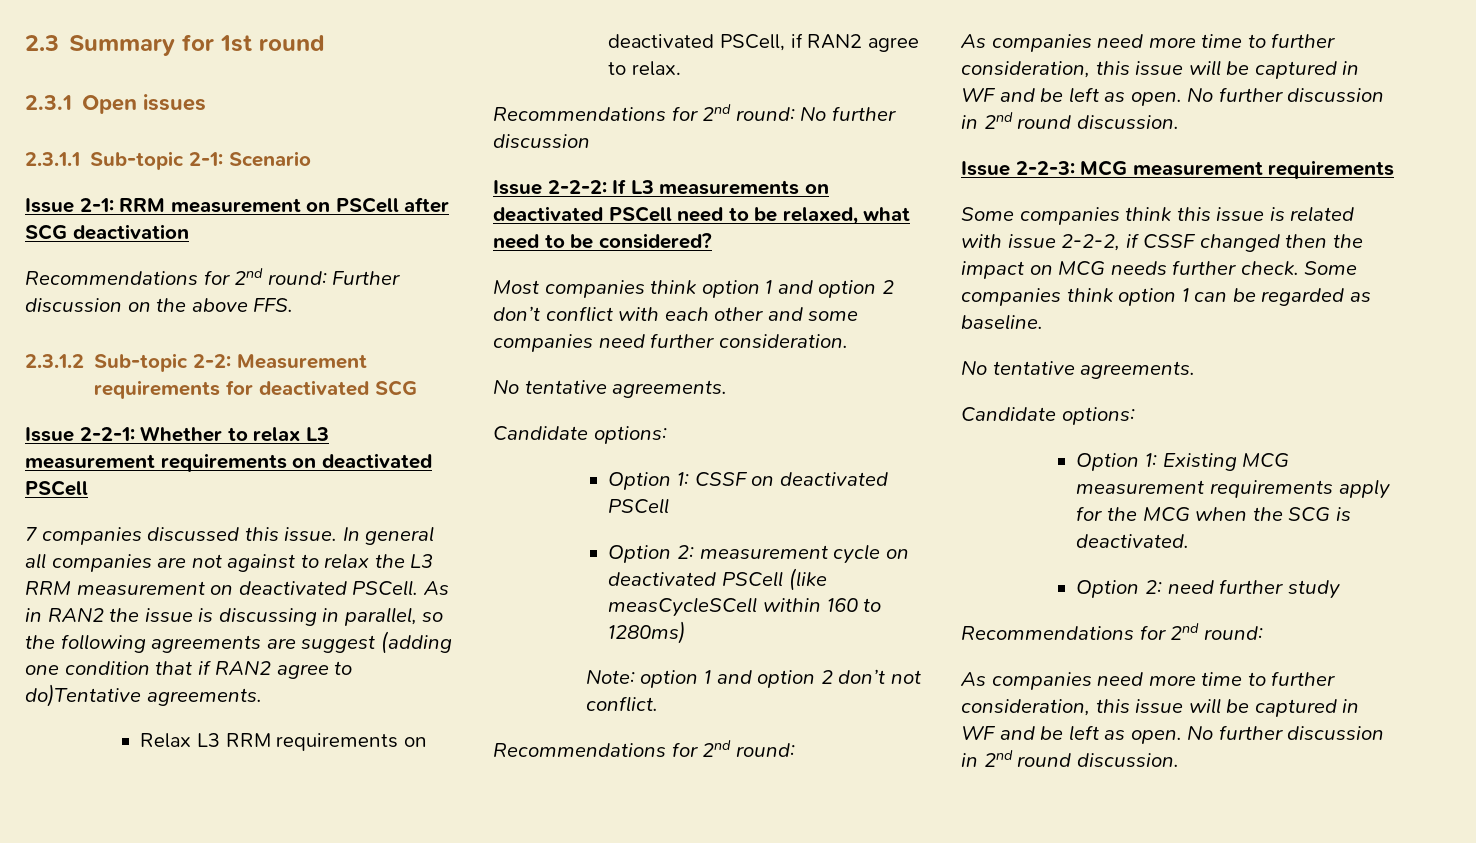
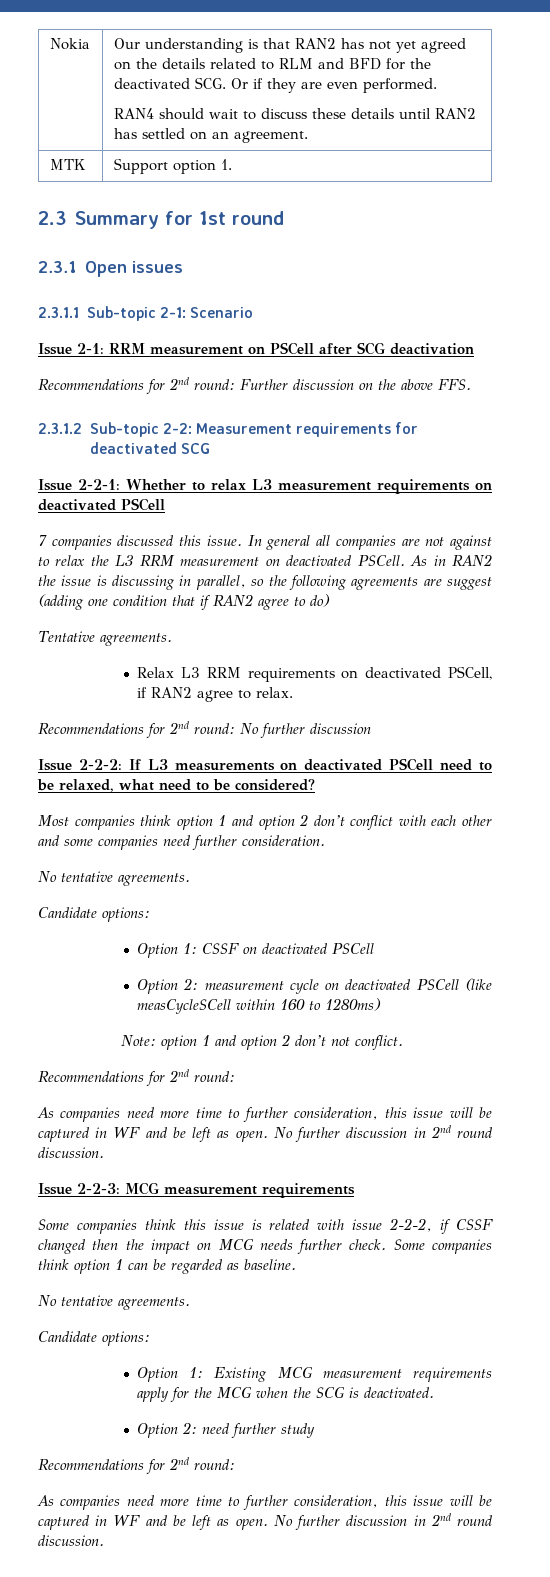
(25, 43) none -> [49,38,90,50] [113,38,466,53] [113,58,431,70] [113,77,437,93] [113,108,476,120] [113,128,308,143] [49,159,86,170] [113,158,232,174] Nokia | Our understanding is that RAN2 has not yet agreed on the details related to RLM and BFD for the deactivated SCG. Or if they are even performed. // RAN4 should wait to discuss these details until RAN2 has settled on an agreement. // MTK | Support option 1. //
[25,684,141,707] do)Tentative -> [310,594,330,607] [38,631,95,642] do) // Tentative

